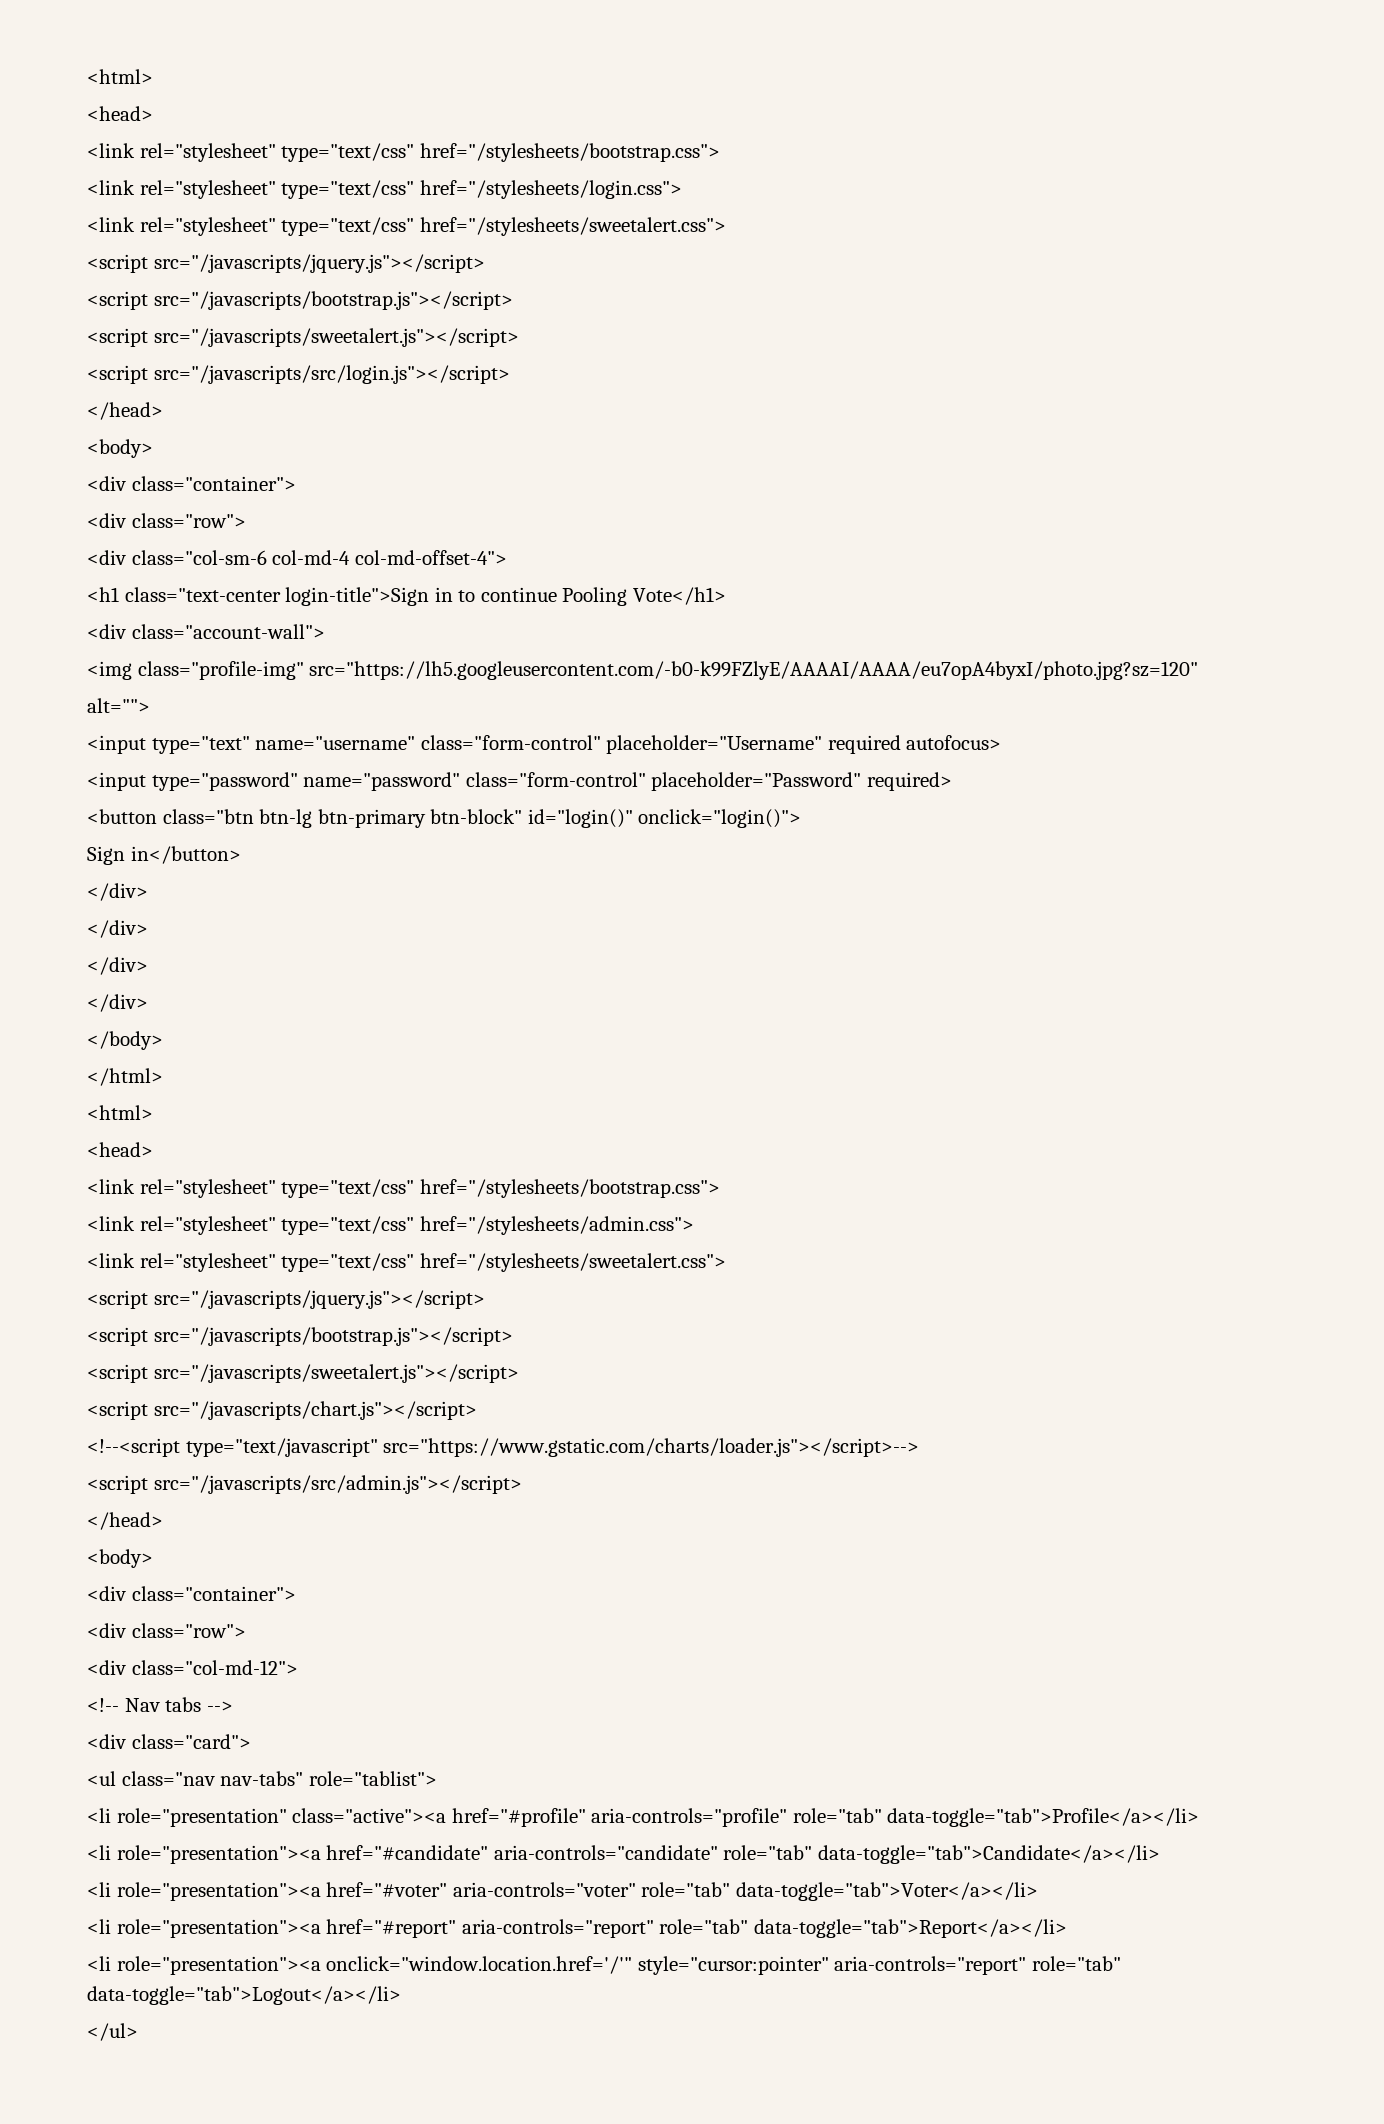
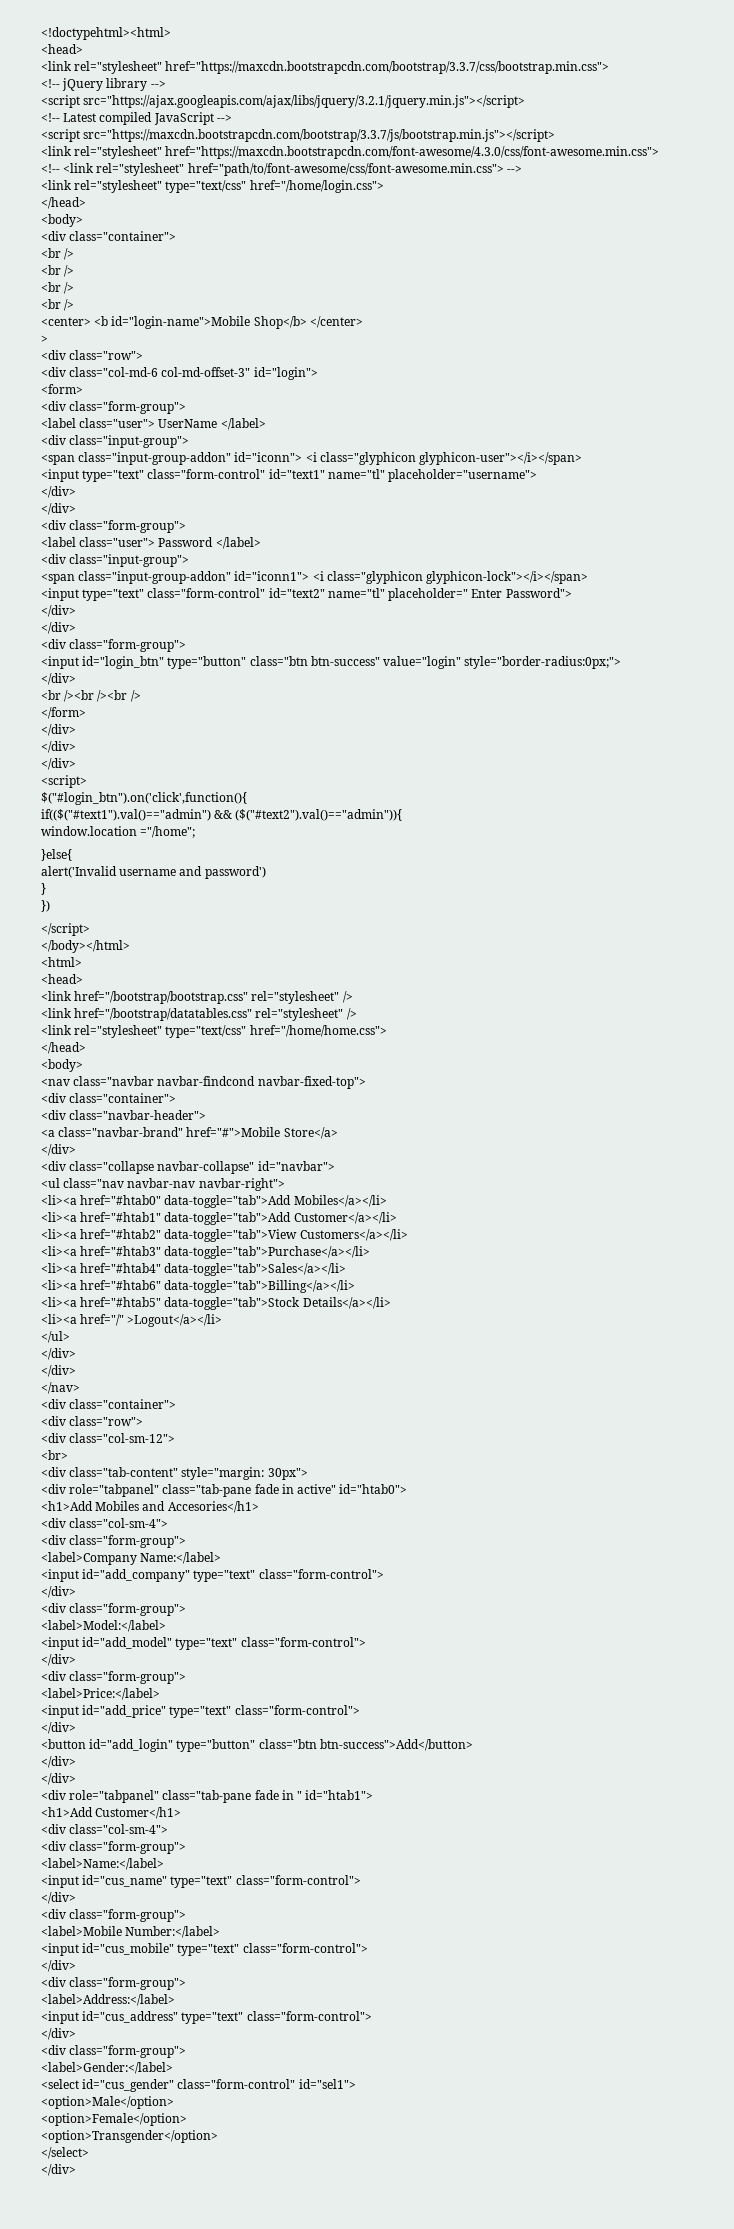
[87,69,153,84] [87,106,153,121] [87,143,720,162] [87,180,682,199] [87,217,726,236] [87,254,485,273] [87,291,513,310] [87,328,519,347] [87,365,510,384] [87,402,163,420] [87,439,153,458] [87,476,296,491] [87,513,246,528] [87,550,507,565] [87,587,726,606] [87,624,325,639] [87,661,1199,680] [87,698,150,713] [87,735,1002,754] [87,772,952,791] [87,809,802,828] [87,846,241,865] [87,883,148,901] [87,920,148,938] [87,957,148,975] [87,994,148,1012] [87,1031,163,1050] [87,1068,163,1086] [87,1105,153,1120] [87,1142,153,1157] [87,1179,720,1198] [87,1216,694,1235] [87,1253,726,1272] [87,1290,485,1309] [87,1327,513,1346] [87,1364,519,1383] [87,1401,477,1420] [87,1438,920,1457] [87,1475,522,1494] [87,1512,163,1530] [87,1549,153,1568] [87,1586,296,1601] [87,1623,246,1638] [87,1660,298,1675] [87,1697,233,1712] [87,1734,251,1749] [87,1771,437,1786] [87,1808,1200,1827] [87,1845,1160,1864] [87,1882,1038,1901] [87,1919,1067,1938] [87,1956,1121,1975] [87,1986,401,2005] [87,2023,138,2041] <html> // <head> // <link rel="stylesheet" type="text/css" href="/stylesheets/bootstrap.css"> // <link rel="stylesheet" type="text/css" href="/stylesheets/login.css"> // <link rel="stylesheet" type="text/css" href="/stylesheets/sweetalert.css"> // <script src="/javascripts/jquery.js"></script> // <script src="/javascripts/bootstrap.js"></script> // <script src="/javascripts/sweetalert.js"></script> // <script src="/javascripts/src/login.js"></script> // </head> // <body> // <div class="container"> // <div class="row"> // <div class="col-sm-6 col-md-4 col-md-offset-4"> // <h1 class="text-center login-title">Sign in to continue Pooling Vote</h1> // <div class="account-wall"> // <img class="profile-img" src="https://lh5.googleusercontent.com/-b0-k99FZlyE/AAAAI/AAAA/eu7opA4byxI/photo.jpg?sz=120" // alt=""> // <input type="text" name="username" class="form-control" placeholder="Username" required autofocus> // <input type="password" name="password" class="form-control" placeholder="Password" required> // <button class="btn btn-lg btn-primary btn-block" id="login()" onclick="login()"> // Sign in</button> // </div> // </div> // </div> // </div> // </body> // </html> // <html> // <head> // <link rel="stylesheet" type="text/css" href="/stylesheets/bootstrap.css"> // <link rel="stylesheet" type="text/css" href="/stylesheets/admin.css"> // <link rel="stylesheet" type="text/css" href="/stylesheets/sweetalert.css"> // <script src="/javascripts/jquery.js"></script> // <script src="/javascripts/bootstrap.js"></script> // <script src="/javascripts/sweetalert.js"></script> // <script src="/javascripts/chart.js"></script> // <!--<script type="text/javascript" src="https://www.gstatic.com/charts/loader.js"></script>--> // <script src="/javascripts/src/admin.js"></script> // </head> // <body> // <div class="container"> // <div class="row"> // <div class="col-md-12"> // <!-- Nav tabs --> // <div class="card"> // <ul class="nav nav-tabs" role="tablist"> // <li role="presentation" class="active"><a href="#profile" aria-controls="profile" role="tab" data-toggle="tab">Profile</a></li> // <li role="presentation"><a href="#candidate" aria-controls="candidate" role="tab" data-toggle="tab">Candidate</a></li> // <li role="presentation"><a href="#voter" aria-controls="voter" role="tab" data-toggle="tab">Voter</a></li> // <li role="presentation"><a href="#report" aria-controls="report" role="tab" data-toggle="tab">Report</a></li> // <li role="presentation"><a onclick="window.location.href='/'" style="cursor:pointer" aria-controls="report" role="tab" data-toggle="tab">Logout</a></li> // </ul> -> [41,27,171,40] [41,44,83,54] [41,61,610,74] [41,78,166,91] [41,95,526,108] [41,112,232,125] [41,129,556,142] [41,146,660,159] [41,163,522,176] [41,180,384,193] [41,197,86,209] [41,214,83,227] [41,231,177,241] [41,248,75,260] [41,265,75,277] [41,282,75,294] [41,299,75,311] [41,316,363,329] [41,335,48,343] [41,350,144,360] [41,367,318,380] [41,384,83,394] [41,401,187,414] [41,418,266,430] [41,435,190,448] [41,452,583,465] [41,469,538,482] [41,486,76,498] [41,503,76,515] [41,520,187,533] [41,537,261,549] [41,554,190,567] [41,571,589,584] [41,588,572,601] [41,605,76,617] [41,622,76,634] [41,639,187,652] [41,656,622,669] [41,673,76,685] [41,690,141,702] [41,707,86,719] [41,724,76,736] [41,741,76,753] [41,758,76,770] [41,775,87,788] [41,792,247,805] [41,809,403,821] [41,826,196,838] [41,849,72,861] [41,866,266,879] [41,883,46,895] [41,900,50,912] [41,923,90,936] [41,940,130,953] [41,957,82,967] [41,974,83,984] [41,991,353,1004] [41,1008,357,1021] [41,1025,387,1038] [41,1042,86,1054] [41,1059,83,1072] [41,1076,366,1089] [41,1093,177,1103] [41,1110,207,1120] [41,1127,338,1139] [41,1144,76,1156] [41,1161,335,1174] [41,1178,285,1191] [41,1195,387,1208] [41,1212,397,1225] [41,1229,408,1242] [41,1246,371,1259] [41,1263,347,1276] [41,1280,356,1293] [41,1297,391,1310] [41,1314,223,1327] [41,1331,70,1343] [41,1348,76,1360] [41,1365,76,1377] [41,1382,80,1394] [41,1399,177,1409] [41,1416,144,1426] [41,1433,176,1443] [41,1450,68,1460] [41,1467,308,1480] [41,1484,408,1497] [41,1501,259,1513] [41,1518,169,1528] [41,1535,187,1548] [41,1552,222,1565] [41,1569,384,1582] [41,1586,76,1598] [41,1603,187,1616] [41,1620,166,1632] [41,1637,366,1650] [41,1654,76,1666] [41,1671,187,1684] [41,1688,160,1700] [41,1705,360,1718] [41,1722,76,1734] [41,1739,473,1752] [41,1756,76,1768] [41,1773,76,1785] [41,1790,374,1803] [41,1807,182,1819] [41,1824,169,1834] [41,1841,187,1854] [41,1858,164,1870] [41,1875,361,1888] [41,1892,76,1904] [41,1909,187,1922] [41,1926,221,1938] [41,1943,368,1956] [41,1960,76,1972] [41,1977,187,1990] [41,1994,175,2006] [41,2011,372,2024] [41,2028,76,2040] [41,2045,187,2058] [41,2062,173,2074] [41,2079,356,2092] [41,2096,174,2109] [41,2113,187,2126] [41,2130,218,2143] [41,2147,89,2159] [41,2164,76,2176] <!doctypehtml><html> // <head> // <link rel="stylesheet" href="https://maxcdn.bootstrapcdn.com/bootstrap/3.3.7/css/bootstrap.min.css"> // <!-- jQuery library --> // <script src="https://ajax.googleapis.com/ajax/libs/jquery/3.2.1/jquery.min.js"></script> // <!-- Latest compiled JavaScript --> // <script src="https://maxcdn.bootstrapcdn.com/bootstrap/3.3.7/js/bootstrap.min.js"></script> // <link rel="stylesheet" href="https://maxcdn.bootstrapcdn.com/font-awesome/4.3.0/css/font-awesome.min.css"> // <!-- <link rel="stylesheet" href="path/to/font-awesome/css/font-awesome.min.css"> --> // <link rel="stylesheet" type="text/css" href="/home/login.css"> // </head> // <body> // <div class="container"> // <br /> // <br /> // <br /> // <br /> // <center> <b id="login-name">Mobile Shop</b> </center> // > // <div class="row"> // <div class="col-md-6 col-md-offset-3" id="login"> // <form> // <div class="form-group"> // <label class="user"> UserName </label> // <div class="input-group"> // <span class="input-group-addon" id="iconn"> <i class="glyphicon glyphicon-user"></i></span> // <input type="text" class="form-control" id="text1" name="tl" placeholder="username"> // </div> // </div> // <div class="form-group"> // <label class="user"> Password </label> // <div class="input-group"> // <span class="input-group-addon" id="iconn1"> <i class="glyphicon glyphicon-lock"></i></span> // <input type="text" class="form-control" id="text2" name="tl" placeholder=" Enter Password"> // </div> // </div> // <div class="form-group"> // <input id="login_btn" type="button" class="btn btn-success" value="login" style="border-radius:0px;"> // </div> // <br /><br /><br /> // </form> // </div> // </div> // </div> // <script> // $("#login_btn").on('click',function(){ // if(($("#text1").val()=="admin") && ($("#text2").val()=="admin")){ // window.location ="/home"; // }else{ // alert('Invalid username and password') // } // }) // </script> // </body></html> // <html> // <head> // <link href="/bootstrap/bootstrap.css" rel="stylesheet" /> // <link href="/bootstrap/datatables.css" rel="stylesheet" /> // <link rel="stylesheet" type="text/css" href="/home/home.css"> // </head> // <body> // <nav class="navbar navbar-findcond navbar-fixed-top"> // <div class="container"> // <div class="navbar-header"> // <a class="navbar-brand" href="#">Mobile Store</a> // </div> // <div class="collapse navbar-collapse" id="navbar"> // <ul class="nav navbar-nav navbar-right"> // <li><a href="#htab0" data-toggle="tab">Add Mobiles</a></li> // <li><a href="#htab1" data-toggle="tab">Add Customer</a></li> // <li><a href="#htab2" data-toggle="tab">View Customers</a></li> // <li><a href="#htab3" data-toggle="tab">Purchase</a></li> // <li><a href="#htab4" data-toggle="tab">Sales</a></li> // <li><a href="#htab6" data-toggle="tab">Billing</a></li> // <li><a href="#htab5" data-toggle="tab">Stock Details</a></li> // <li><a href="/" >Logout</a></li> // </ul> // </div> // </div> // </nav> // <div class="container"> // <div class="row"> // <div class="col-sm-12"> // <br> // <div class="tab-content" style="margin: 30px"> // <div role="tabpanel" class="tab-pane fade in active" id="htab0"> // <h1>Add Mobiles and Accesories</h1> // <div class="col-sm-4"> // <div class="form-group"> // <label>Company Name:</label> // <input id="add_company" type="text" class="form-control"> // </div> // <div class="form-group"> // <label>Model:</label> // <input id="add_model" type="text" class="form-control"> // </div> // <div class="form-group"> // <label>Price:</label> // <input id="add_price" type="text" class="form-control"> // </div> // <button id="add_login" type="button" class="btn btn-success">Add</button> // </div> // </div> // <div role="tabpanel" class="tab-pane fade in " id="htab1"> // <h1>Add Customer</h1> // <div class="col-sm-4"> // <div class="form-group"> // <label>Name:</label> // <input id="cus_name" type="text" class="form-control"> // </div> // <div class="form-group"> // <label>Mobile Number:</label> // <input id="cus_mobile" type="text" class="form-control"> // </div> // <div class="form-group"> // <label>Address:</label> // <input id="cus_address" type="text" class="form-control"> // </div> // <div class="form-group"> // <label>Gender:</label> // <select id="cus_gender" class="form-control" id="sel1"> // <option>Male</option> // <option>Female</option> // <option>Transgender</option> // </select> // </div>

